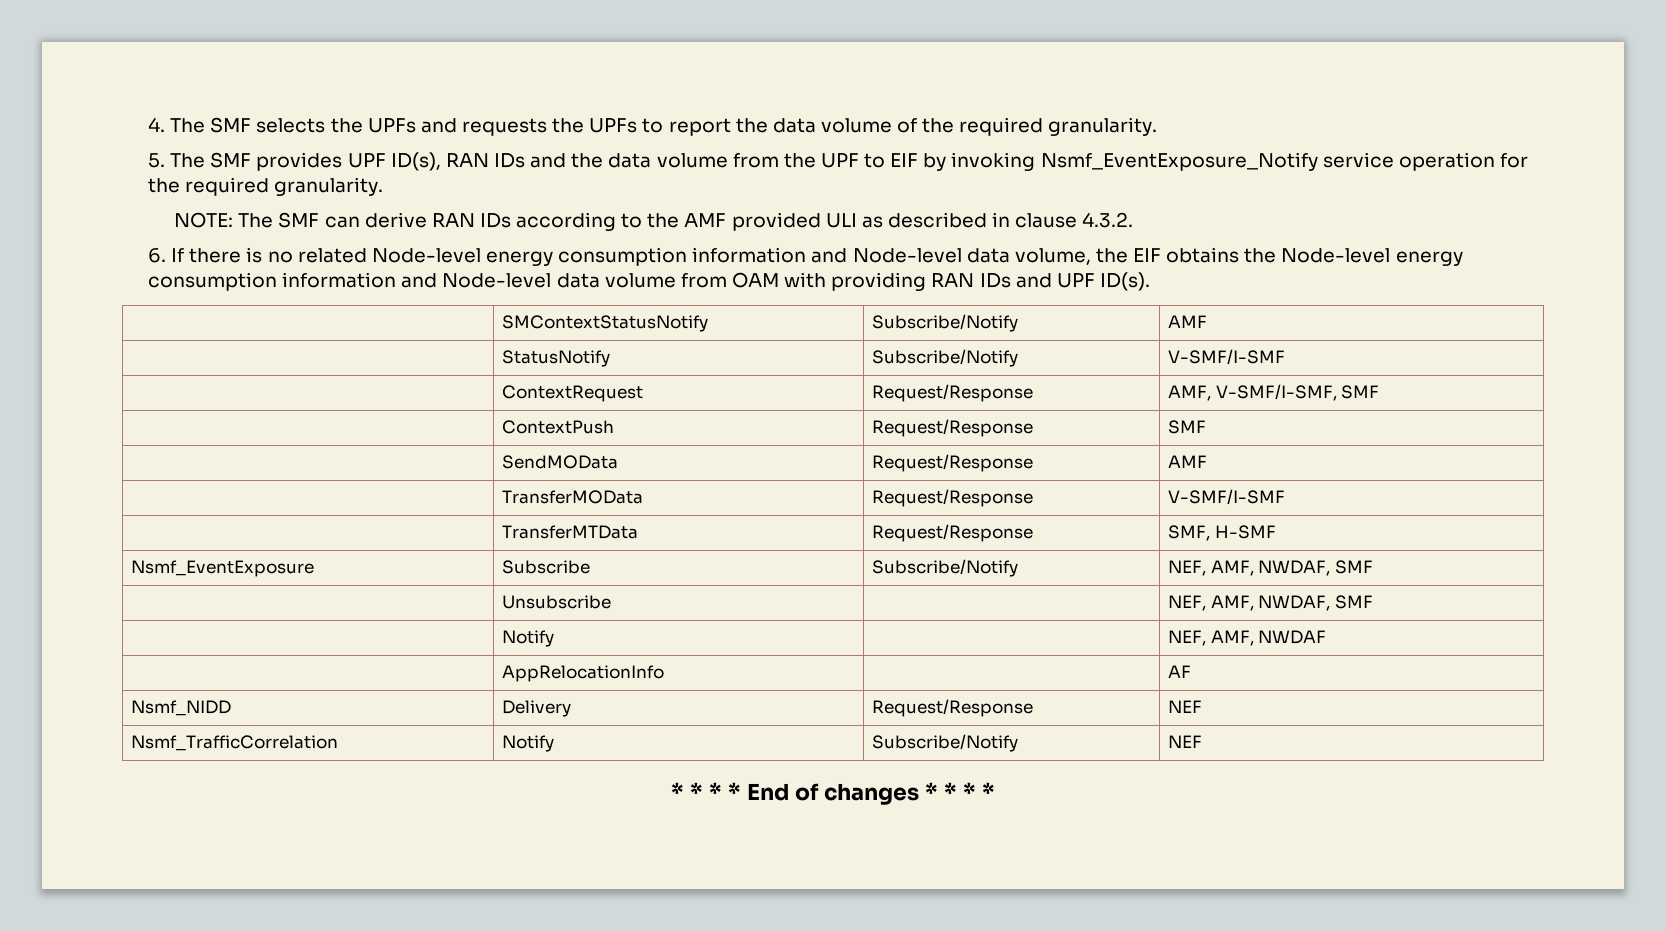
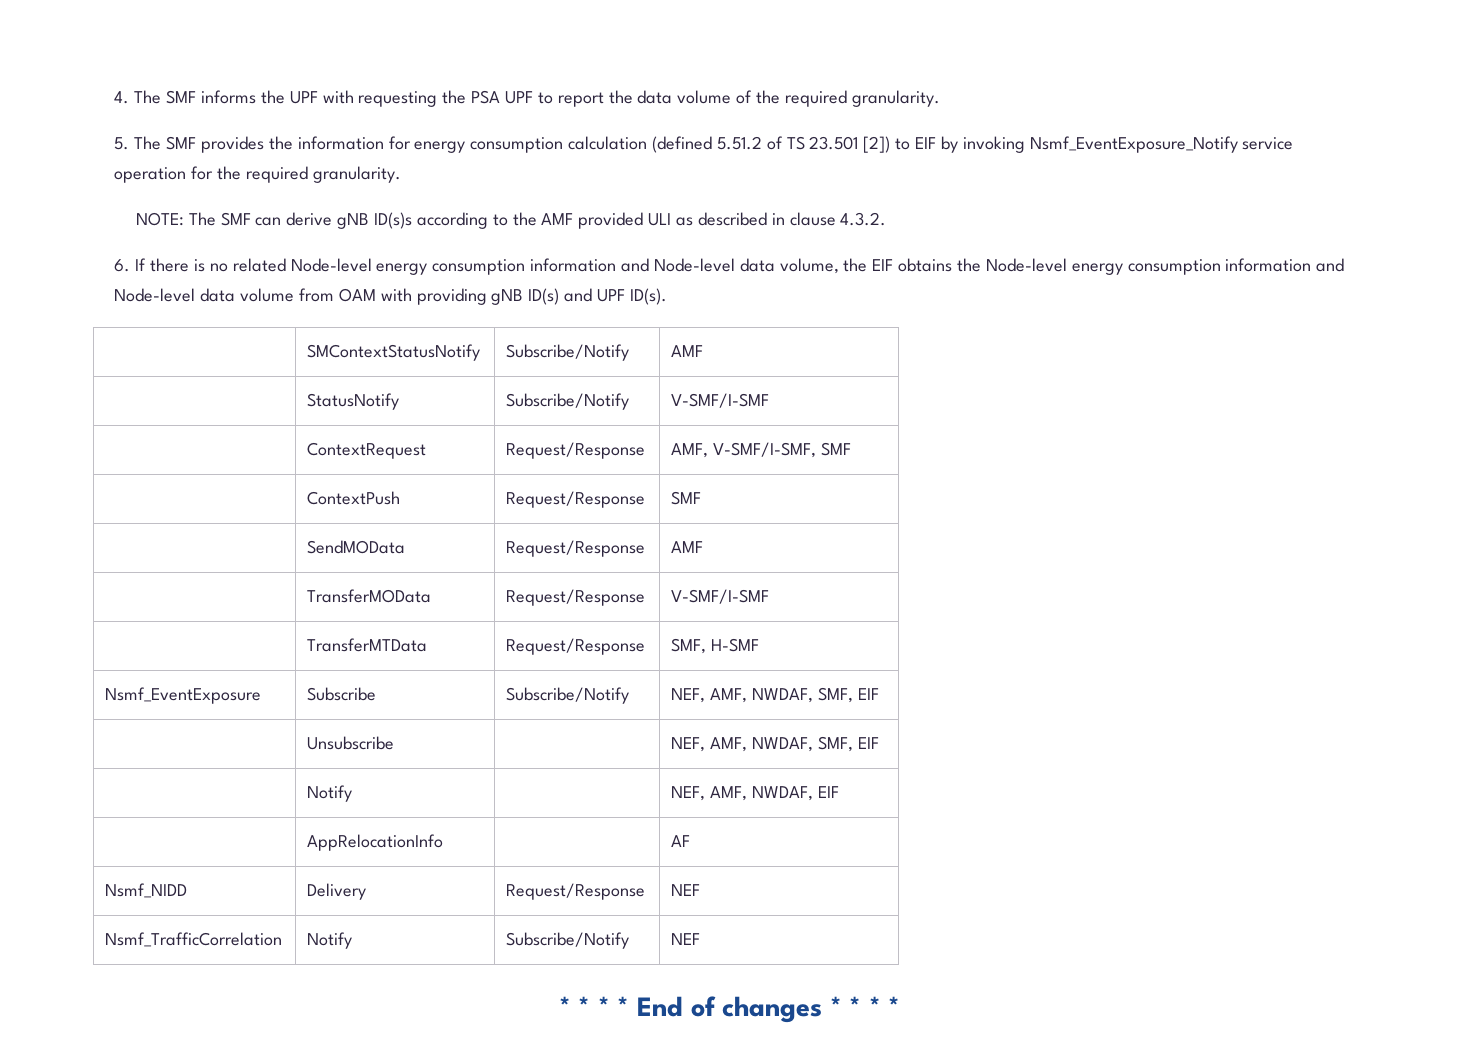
[256,118,638,136] selects the UPFs and requests the UPFs -> [201,90,534,107] informs the UPF with requesting the PSA UPF
[347,152,859,171] UPF ID(s), RAN IDs and the data volume from the UPF -> [268,136,891,153] the information for energy consumption calculation (defined 5.51.2 of TS 23.501 [2])
[431,213,511,228] RAN IDs -> [337,212,413,229] gNB ID(s)s
[931,273,1011,288] RAN IDs -> [491,288,560,305] gNB ID(s)
[1334,560,1373,574] SMF -> [818,687,879,703] SMF, EIF
[1334,595,1373,609] SMF -> [818,736,879,752] SMF, EIF
[1258,630,1327,644] NWDAF -> [752,786,840,801] NWDAF, EIF

